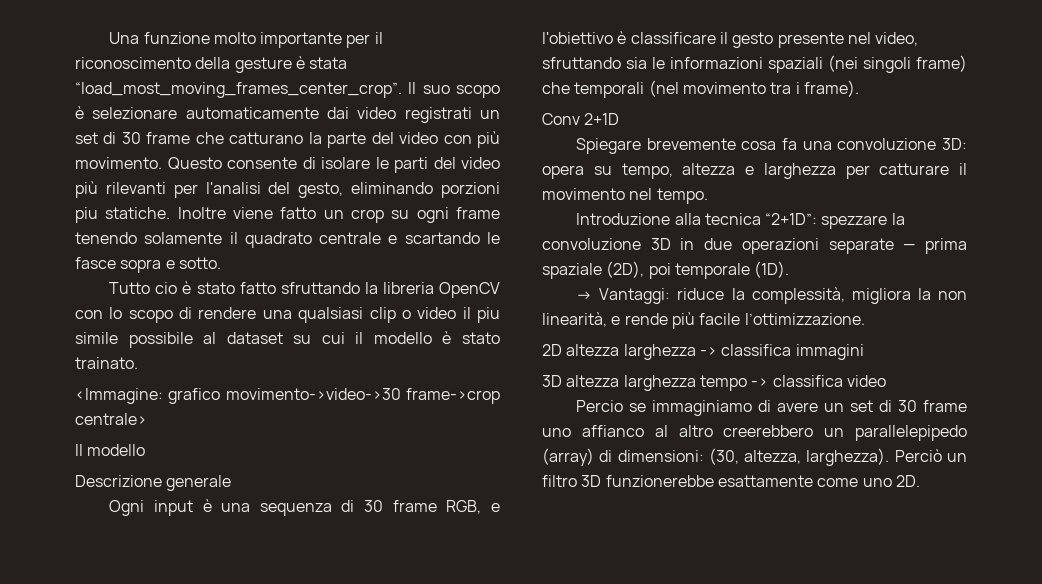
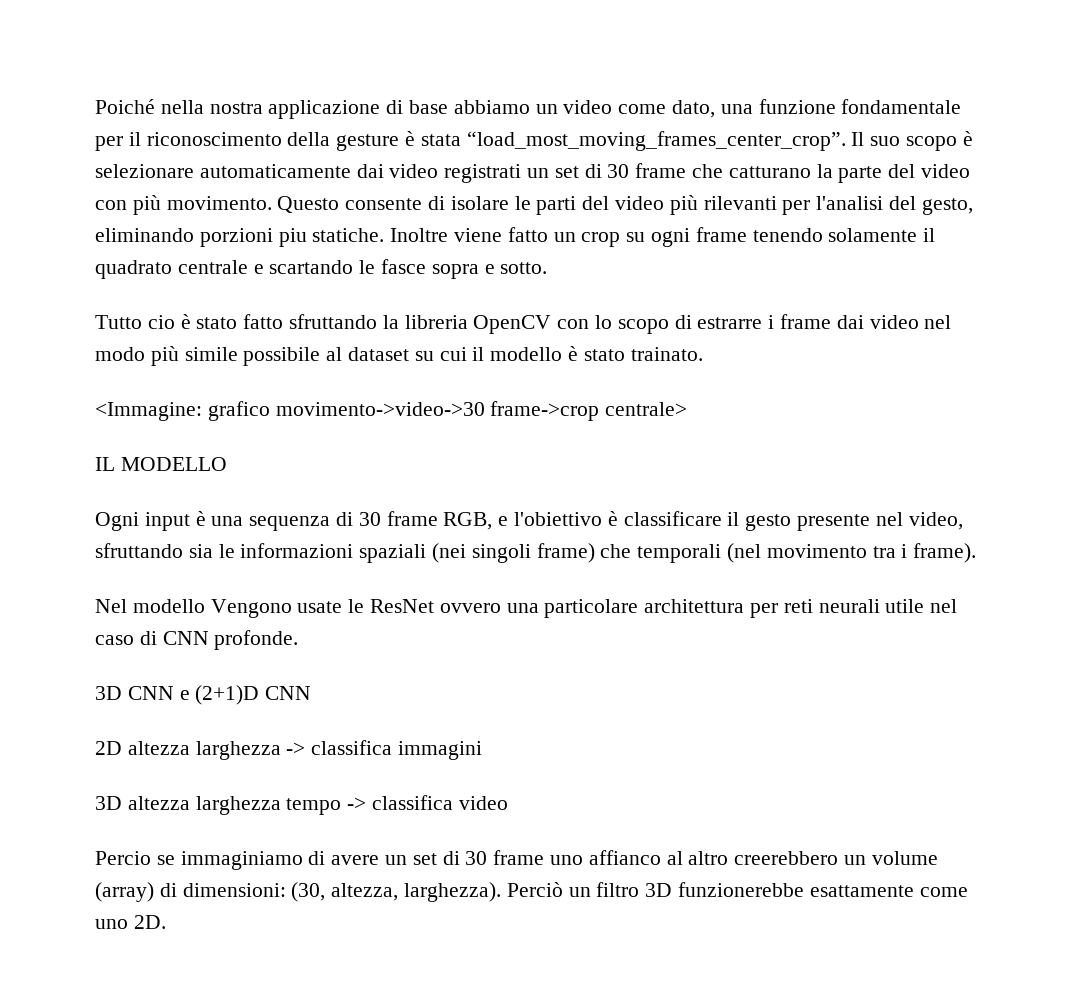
[109,32,343,48] Una funzione molto importante -> [95,99,962,119] Poiché nella nostra applicazione di base abbiamo un video come dato, una funzione fondamentale
[198,307,501,323] rendere una qualsiasi clip o video il piu -> [697,314,952,329] [95,346,179,366] estrarre i frame dai video nel modo più
[75,444,146,456] [75,475,232,491] Il modello // Descrizione generale -> [95,457,227,471] IL MODELLO
[542,113,620,125] [576,138,967,154] [542,163,967,179] [542,188,708,204] [576,213,905,229] [542,238,967,254] [542,261,790,279] [576,287,967,304] [542,312,865,329] Conv 2+1D // Spiegare brevemente cosa fa una convoluzione 3D: opera su tempo, altezza e larghezza per catturare il movimento nel tempo. // Introduzione alla tecnica “2+1D”: spezzare la convoluzione 3D in due operazioni separate — prima spaziale (2D), poi temporale (1D). // → Vantaggi: riduce la complessità, migliora la non linearità, e rende più facile l’ottimizzazione. -> [95,599,958,618] [95,630,299,650] [95,685,312,705] Nel modello Vengono usate le ResNet ovvero una particolare architettura per reti neurali utile nel caso di CNN profonde. // 3D CNN e (2+1)D CNN
[855,425,967,441] parallelepipedo -> [871,851,938,865] volume

